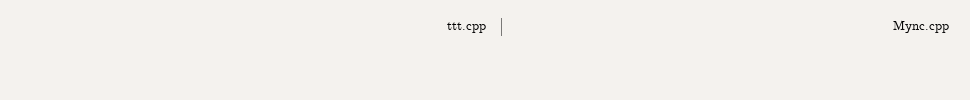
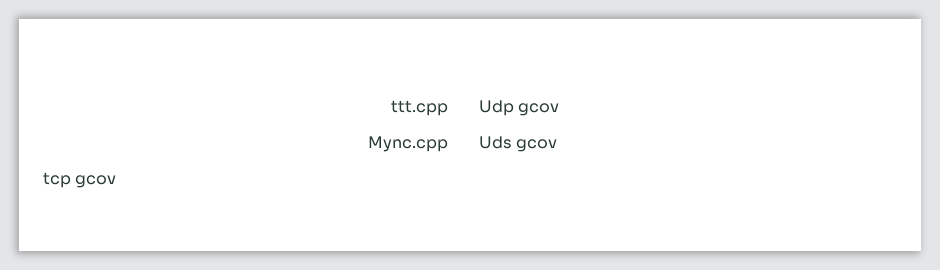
(949, 26) none -> [43,172,117,188] [479,100,560,116] [479,136,558,152] // tcp gcov // Udp gcov // Uds gcov

